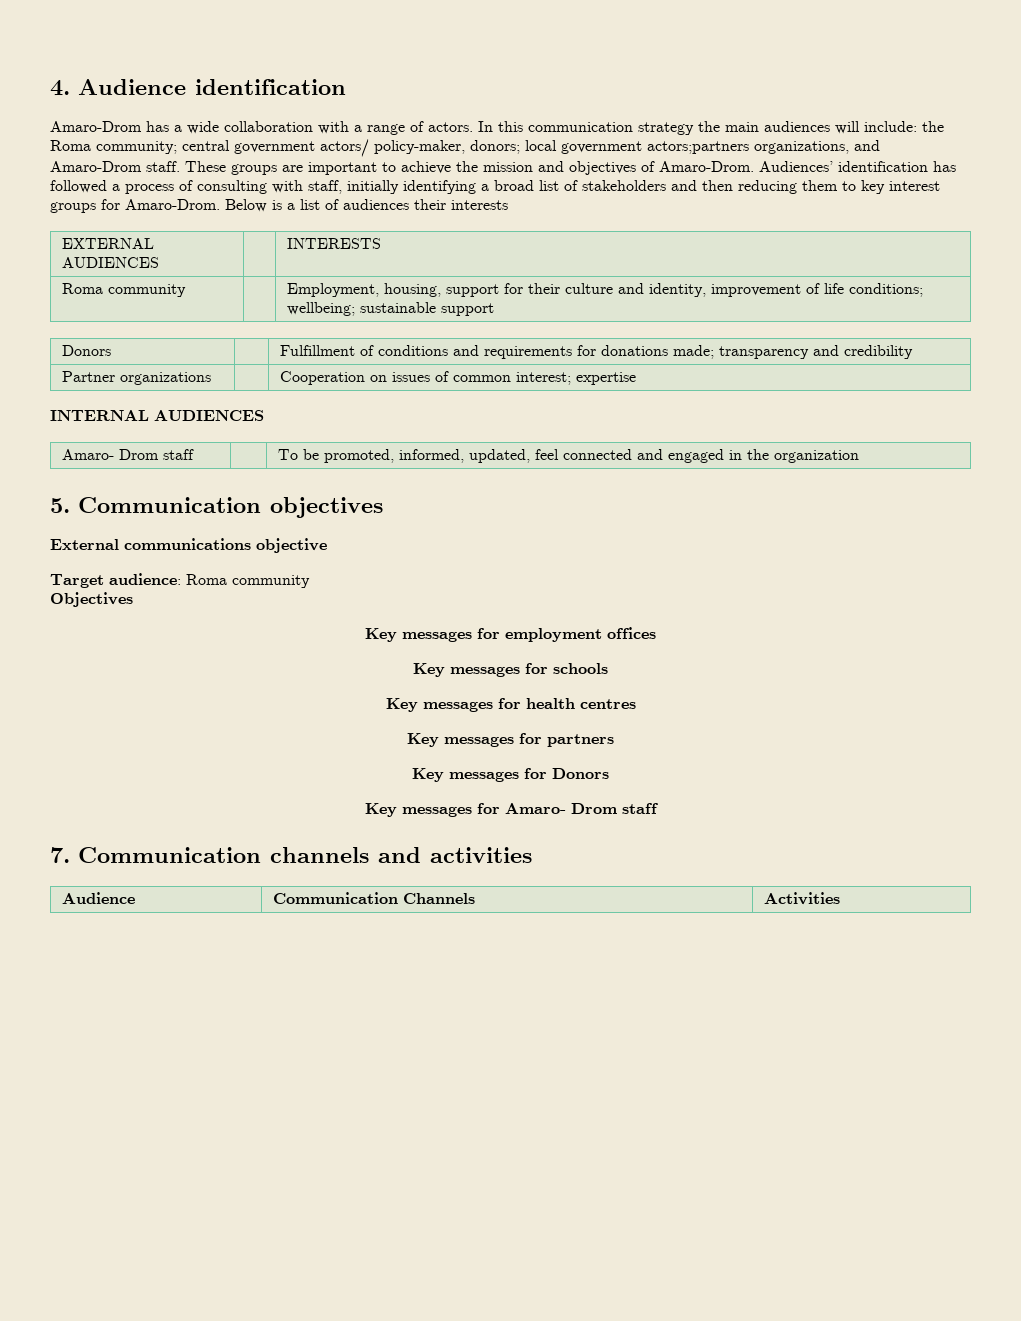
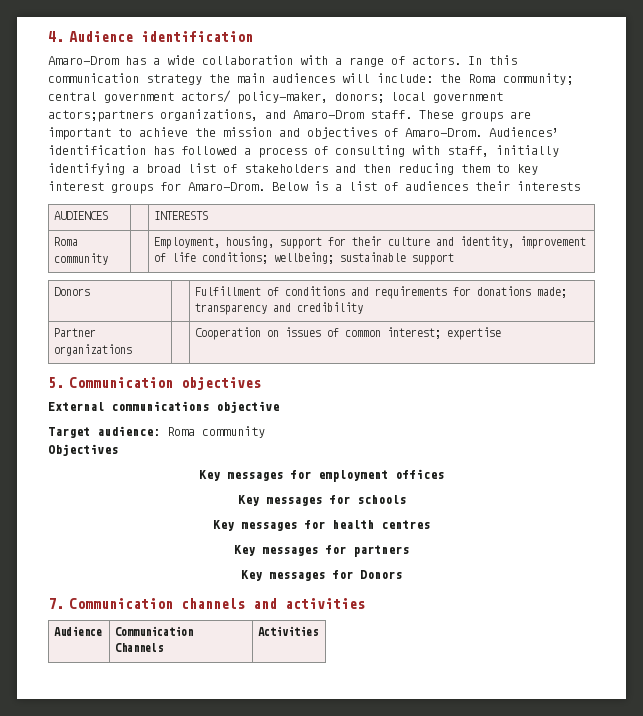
[61,238,154,249] EXTERNAL -> (580, 186) none
[50,410,264,421] [61,449,194,460] [277,449,859,463] // INTERNAL AUDIENCES // Amaro- Drom staff | | To be promoted, informed, updated, feel connected and engaged in the organization -> (502, 333) none
[364,803,658,817] // Key messages for Amaro- Drom staff -> (402, 574) none

